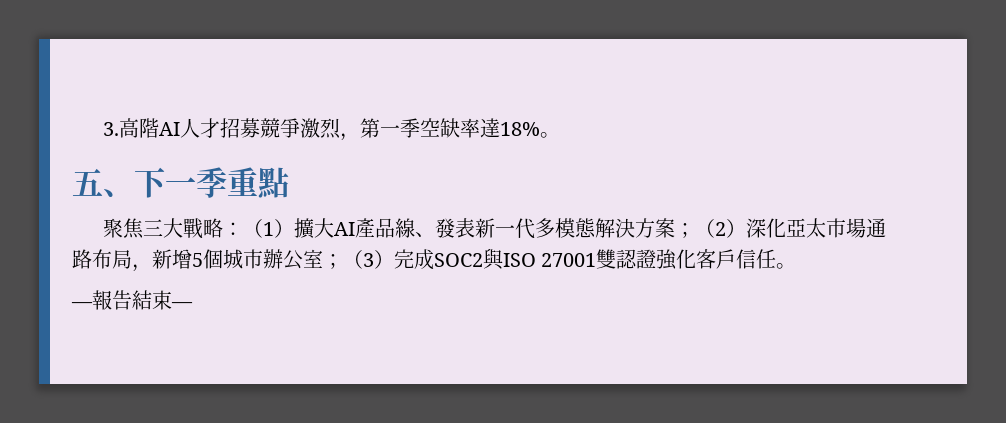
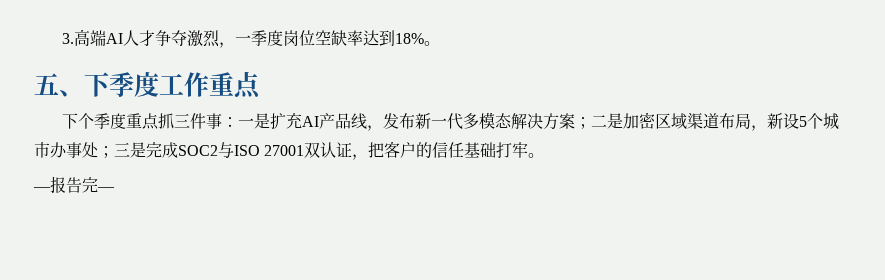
[138,118,159,138] 階 -> [90,30,107,46] 端
[219,118,560,141] [72,167,289,199] [102,218,886,239] [72,249,394,272] 招募競爭激烈，第一季空缺率達18%。 // 五、下一季重點 // 聚焦三大戰略：（1）擴大AI產品線、發表新一代多模態解決方案；（2）深化亞太市場通路布局，新增5個城市辦公室；（3） -> [155,30,441,48] [34,71,261,99] [62,112,840,131] [34,142,146,158] 争夺激烈，一季度岗位空缺率达到18%。 // 五、下季度工作重点 // 下个季度重点抓三件事：一是扩充AI产品线，发布新一代多模态解决方案；二是加密区域渠道布局，新设5个城市办事处；三是
[483,248,504,270] 與 -> [218,142,234,158] 与
[596,249,777,270] 雙認證強化客戶信任 -> [304,141,529,160] 双认证，把客户的信任基础打牢
[92,290,172,310] 報告結束 -> [50,176,98,193] 报告完

